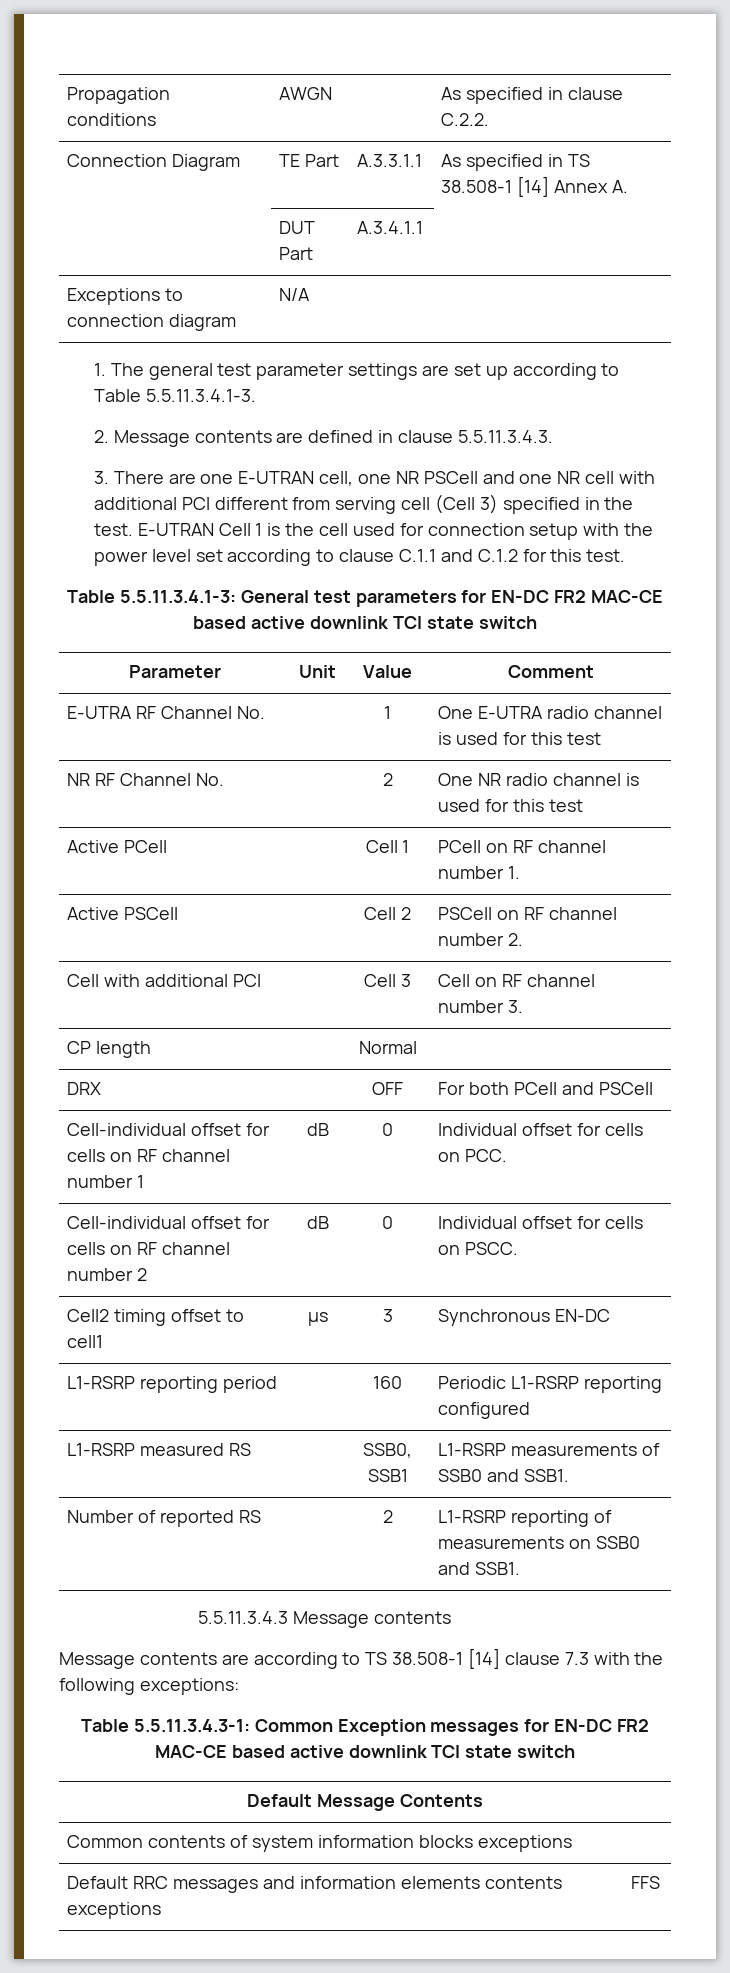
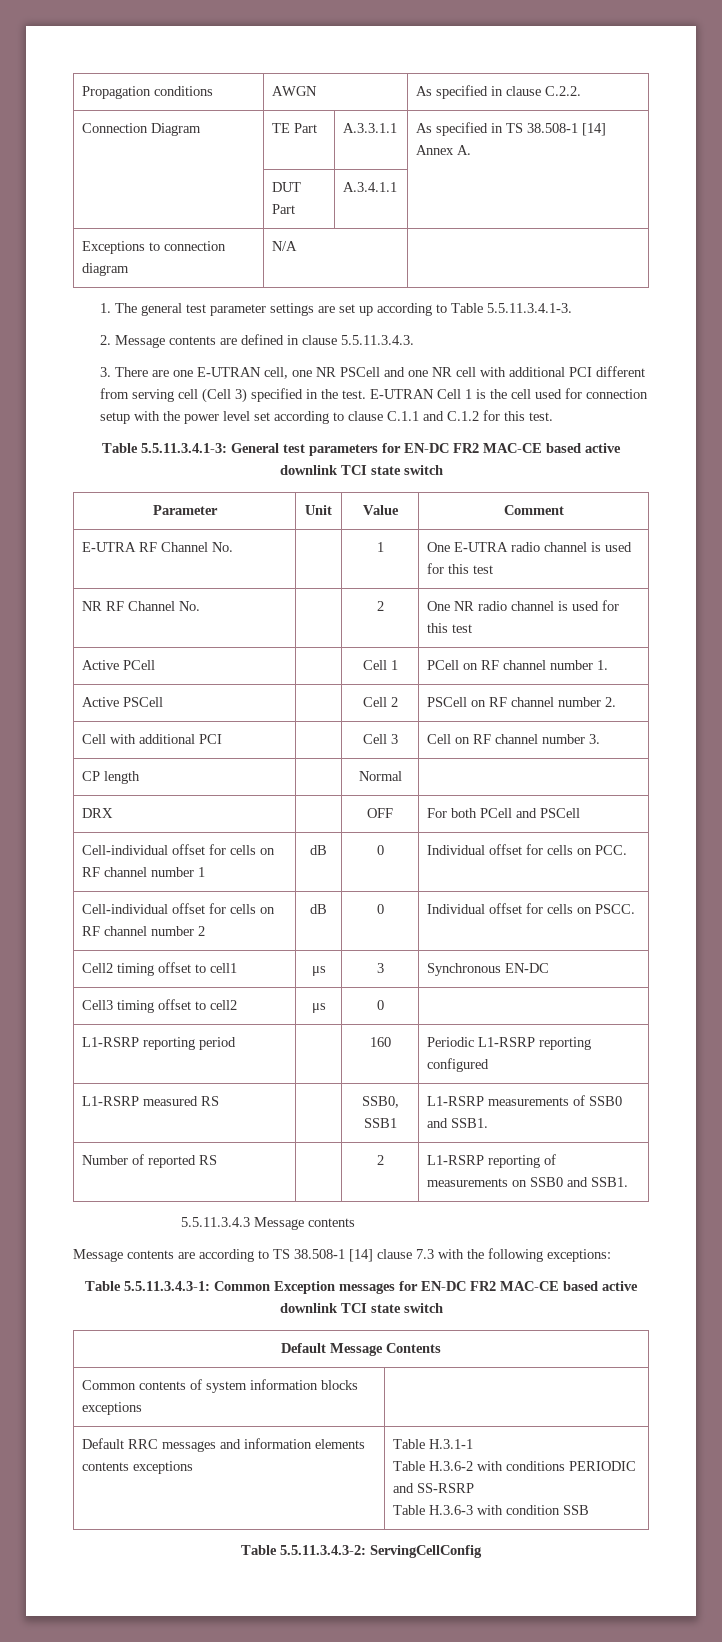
(611, 1315) none -> [81,999,237,1013] [311,1003,326,1013] [376,1000,384,1010] // Cell3 timing offset to cell2 | μs | 0 |
[631,1876,661,1889] FFS -> [392,1439,473,1449] [392,1461,636,1471] [392,1483,474,1493] [392,1505,589,1515] [241,1545,482,1558] Table H.3.1-1 // Table H.3.6-2 with conditions PERIODIC and SS-RSRP // Table H.3.6-3 with condition SSB // Table 5.5.11.3.4.3-2: ServingCellConfig

